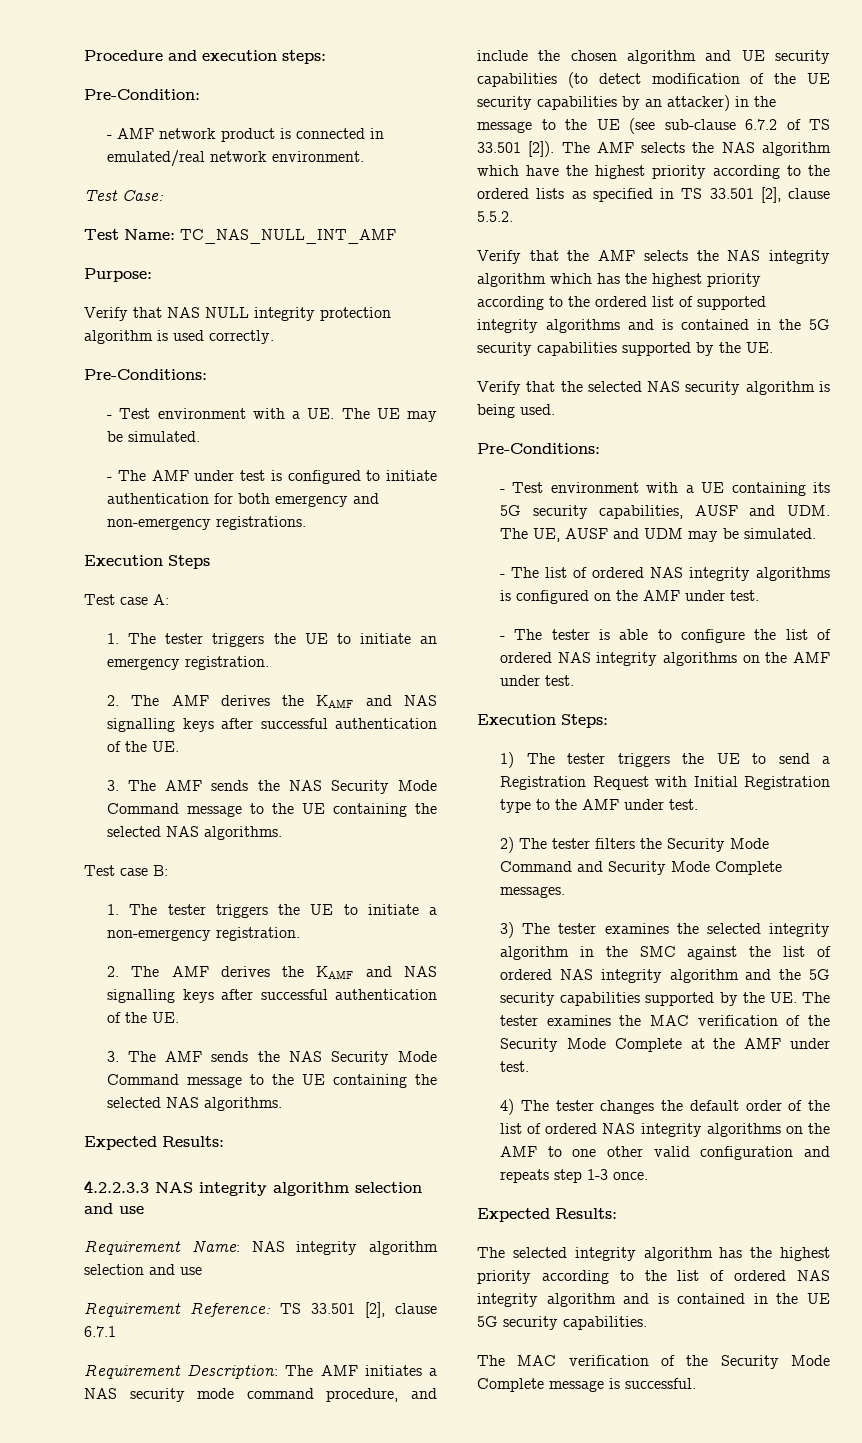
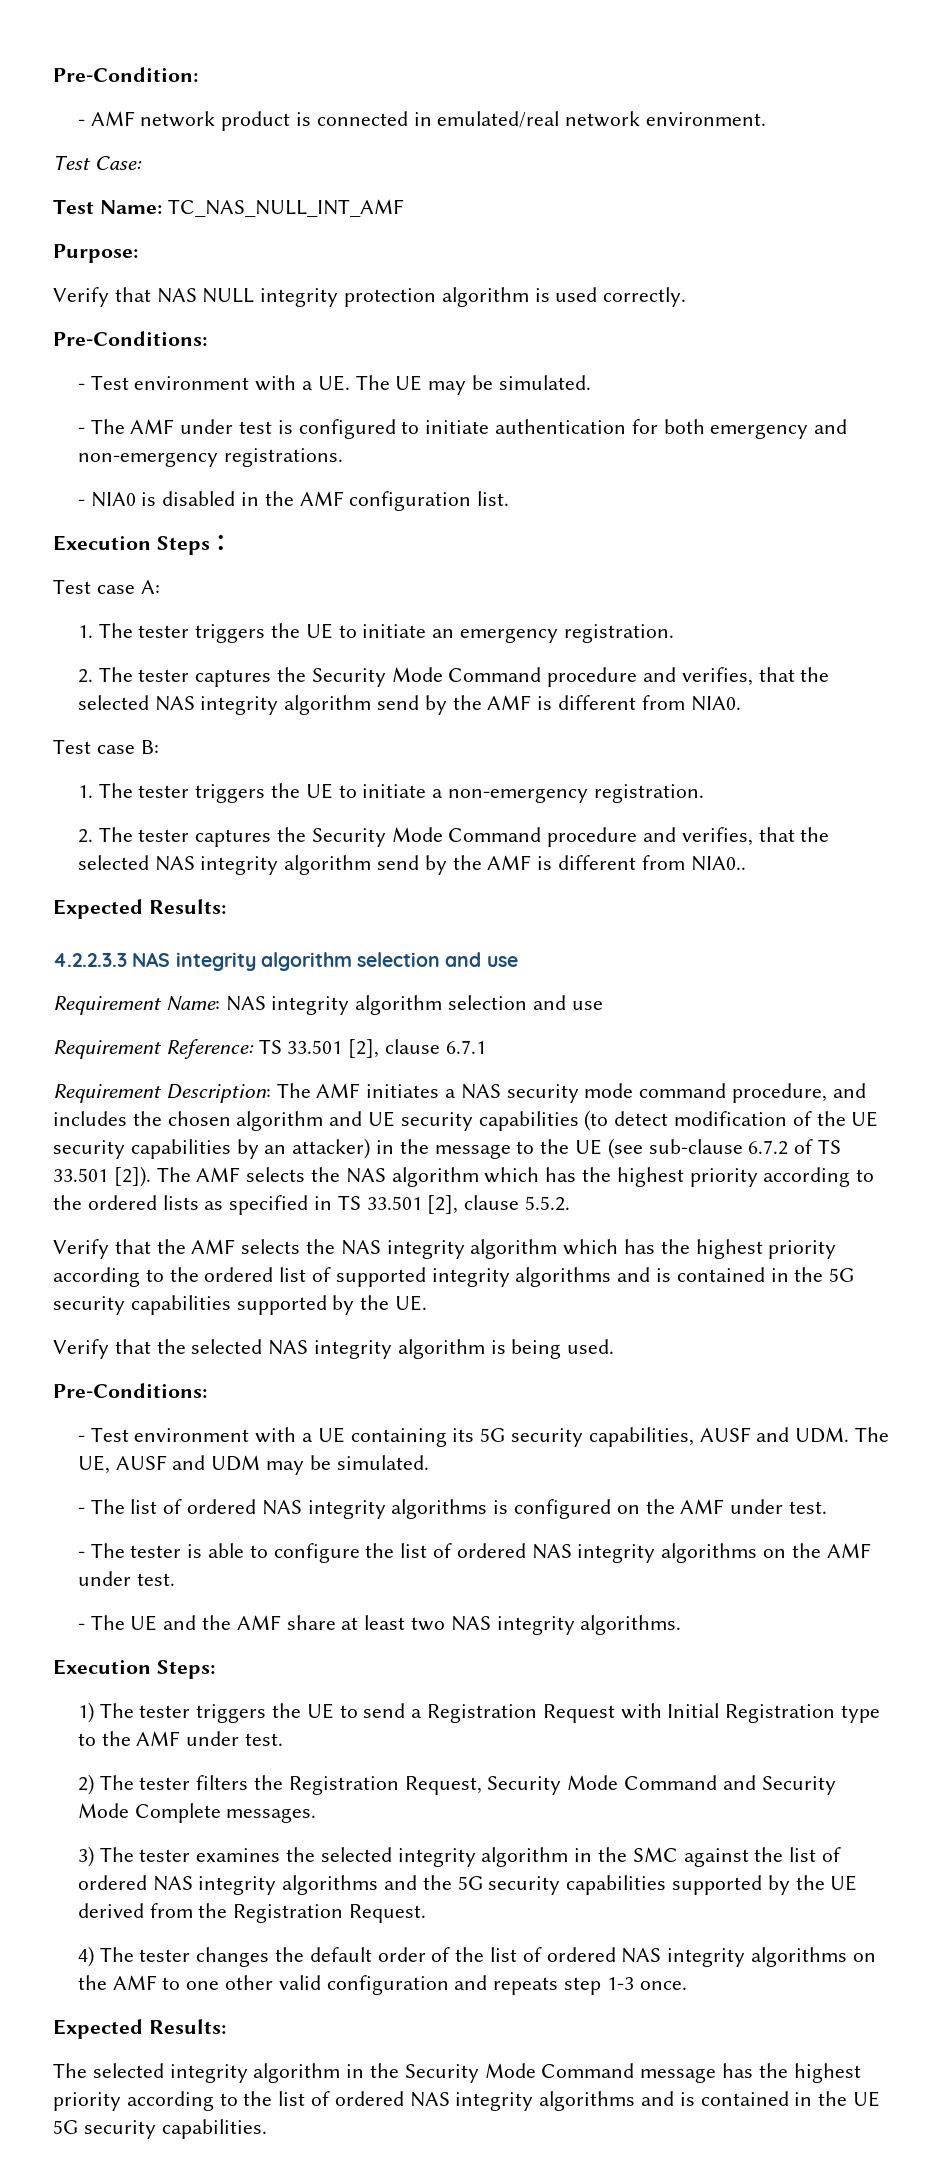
[84,50,326,64] Procedure and execution steps: // -> (53, 74) none
(307, 523) none -> [77,491,510,511] // - NIA0 is disabled in the AMF configuration list.
(210, 562) none -> [209,534,232,550] ：
[171,695,437,708] [107,718,437,732] [107,741,180,752] [107,780,437,794] [107,803,437,817] [107,826,283,840] AMF derives the KAMF and NAS signalling keys after successful authentication of the UE. // 3. The AMF sends the NAS Security Mode Command message to the UE containing the selected NAS algorithms. -> [138,667,830,687] [77,695,741,715] tester captures the Security Mode Command procedure and verifies, that the selected NAS integrity algorithm send by the AMF is different from NIA0.
[171,966,437,979] [107,989,437,1003] [107,1012,180,1023] [107,1051,437,1065] [107,1074,437,1088] [107,1097,283,1111] AMF derives the KAMF and NAS signalling keys after successful authentication of the UE. // 3. The AMF sends the NAS Security Mode Command message to the UE containing the selected NAS algorithms. -> [138,827,830,847] [77,855,746,875] tester captures the Security Mode Command procedure and verifies, that the selected NAS integrity algorithm send by the AMF is different from NIA0..
[477,50,528,61] include -> [53,1111,127,1126] includes
[526,165,559,176] have -> [545,1167,577,1182] has
[685,381,741,395] security -> [314,1340,393,1359] integrity
(575, 680) none -> [77,1615,682,1635] // - The UE and the AMF share at least two NAS integrity algorithms.
(663, 843) none -> [288,1776,482,1795] Registration Request,
[669,969,739,983] algorithm -> [282,1875,379,1895] algorithms
[769,992,830,1003] [500,1015,830,1026] [500,1038,830,1052] [500,1061,530,1072] UE. The tester examines the MAC verification of the Security Mode Complete at the AMF under test. -> [830,1875,858,1891] [77,1903,426,1923] UE derived from the Registration Request.
(713, 1254) none -> [346,2063,717,2083] in the Security Mode Command message
[546,1293,616,1307] algorithm -> [539,2091,636,2111] algorithms
[477,1355,830,1369] [477,1378,696,1392] // The MAC verification of the Security Mode Complete message is successful. -> (267, 2129) none

